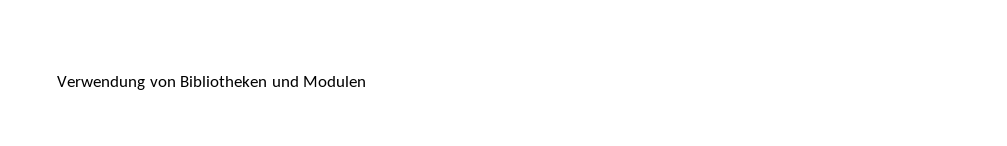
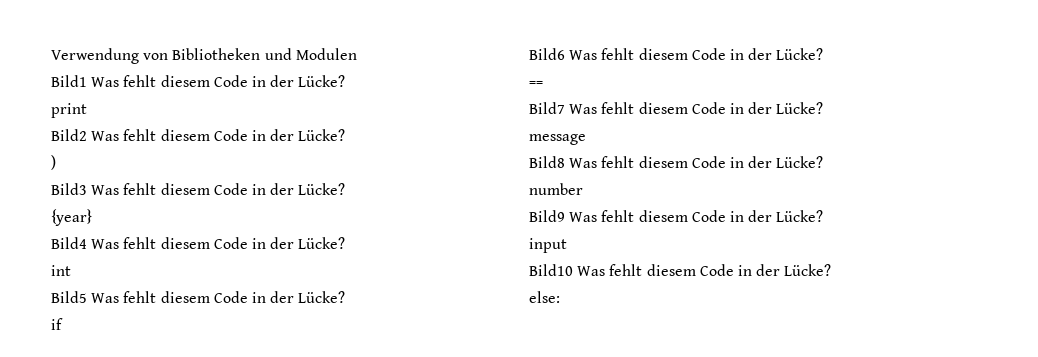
(367, 81) none -> [51,75,346,87] [51,103,87,118] [51,129,346,141] [51,155,56,170] [51,183,346,195] [51,209,92,226] [51,237,346,249] [51,265,71,276] [51,291,346,303] [51,318,63,330] [529,48,824,60] [529,81,543,87] [529,102,824,114] [529,134,586,145] [529,156,824,168] [529,183,583,195] [529,210,824,222] [529,238,567,253] [529,264,832,276] [529,291,560,303] // Bild1 Was fehlt diesem Code in der Lücke? // print // Bild2 Was fehlt diesem Code in der Lücke? // ) // Bild3 Was fehlt diesem Code in der Lücke? // {year} // Bild4 Was fehlt diesem Code in der Lücke? // int // Bild5 Was fehlt diesem Code in der Lücke? // if // Bild6 Was fehlt diesem Code in der Lücke? // == // Bild7 Was fehlt diesem Code in der Lücke? // message // Bild8 Was fehlt diesem Code in der Lücke? // number // Bild9 Was fehlt diesem Code in der Lücke? // input // Bild10 Was fehlt diesem Code in der Lücke? // else:

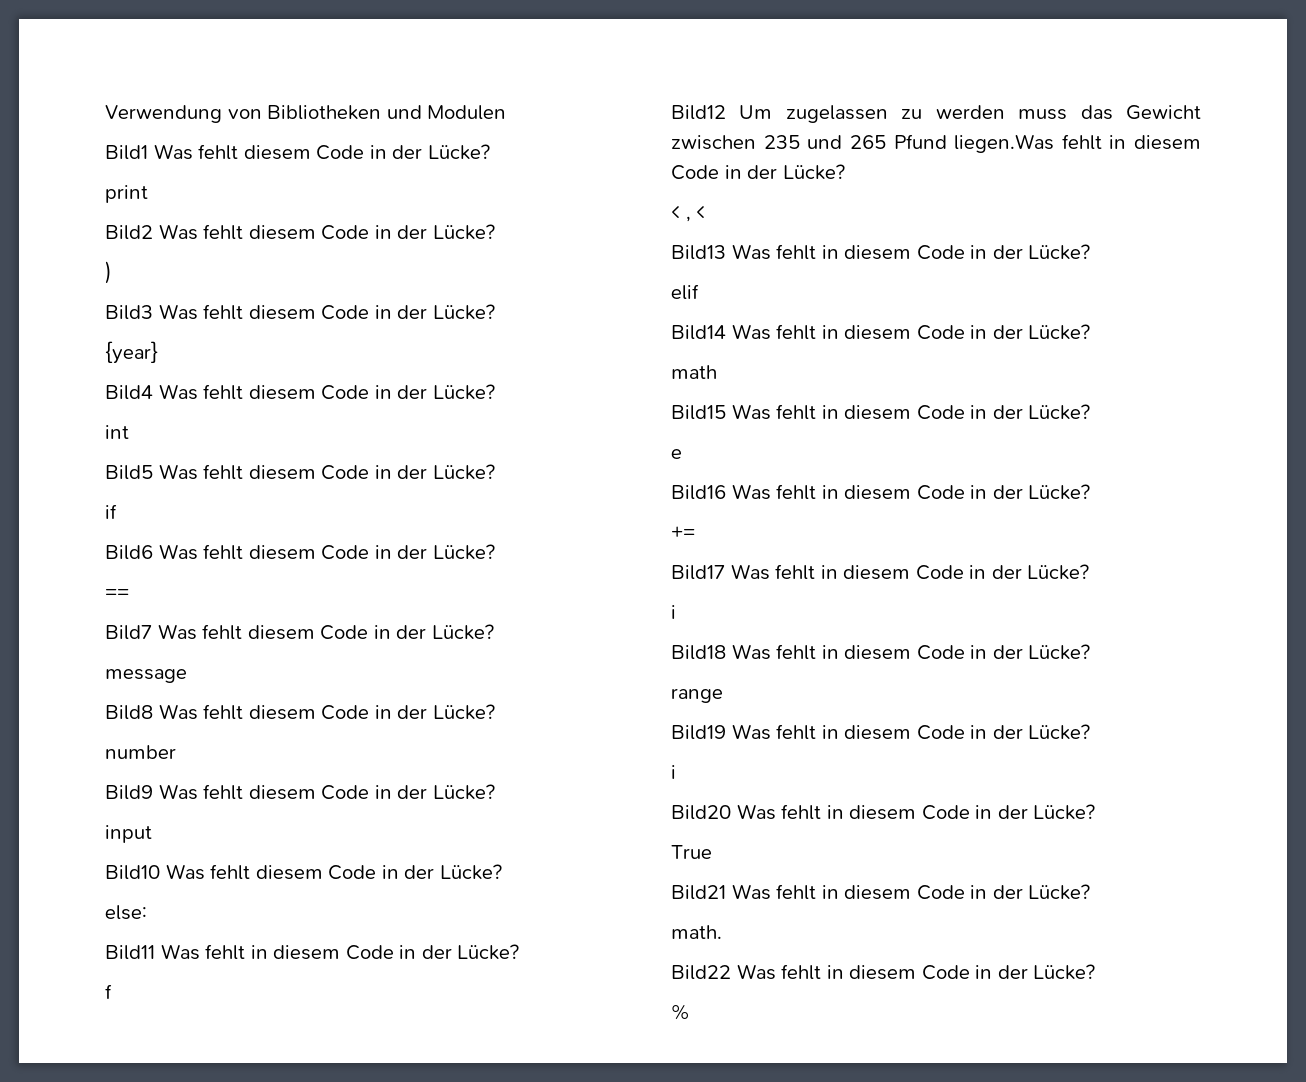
(560, 297) none -> [105,944,520,960] [105,984,112,999] [671,105,1201,123] [671,134,1201,153] [671,164,845,180] [671,206,706,222] [671,244,1091,260] [671,284,699,300] [671,324,1091,340] [671,365,717,379] [671,404,1091,420] [671,449,682,459] [671,484,1091,500] [671,526,695,539] [671,564,1090,580] [671,605,676,619] [671,644,1091,660] [671,688,723,703] [671,724,1091,740] [671,765,676,779] [671,804,1096,820] [671,845,712,859] [671,884,1091,900] [671,925,722,939] [671,964,1096,980] [671,1004,690,1020] // Bild11 Was fehlt in diesem Code in der Lücke? // f // Bild12 Um zugelassen zu werden muss das Gewicht zwischen 235 und 265 Pfund liegen.Was fehlt in diesem Code in der Lücke? // < , < // Bild13 Was fehlt in diesem Code in der Lücke? // elif // Bild14 Was fehlt in diesem Code in der Lücke? // math // Bild15 Was fehlt in diesem Code in der Lücke? // e // Bild16 Was fehlt in diesem Code in der Lücke? // += // Bild17 Was fehlt in diesem Code in der Lücke? // i // Bild18 Was fehlt in diesem Code in der Lücke? // range // Bild19 Was fehlt in diesem Code in der Lücke? // i // Bild20 Was fehlt in diesem Code in der Lücke? // True // Bild21 Was fehlt in diesem Code in der Lücke? // math. // Bild22 Was fehlt in diesem Code in der Lücke? // %

